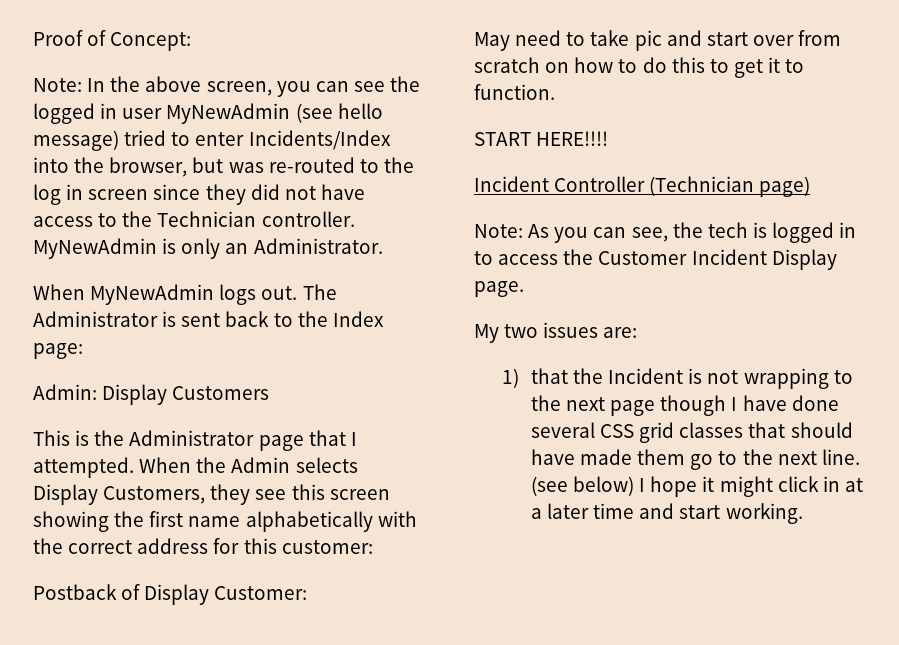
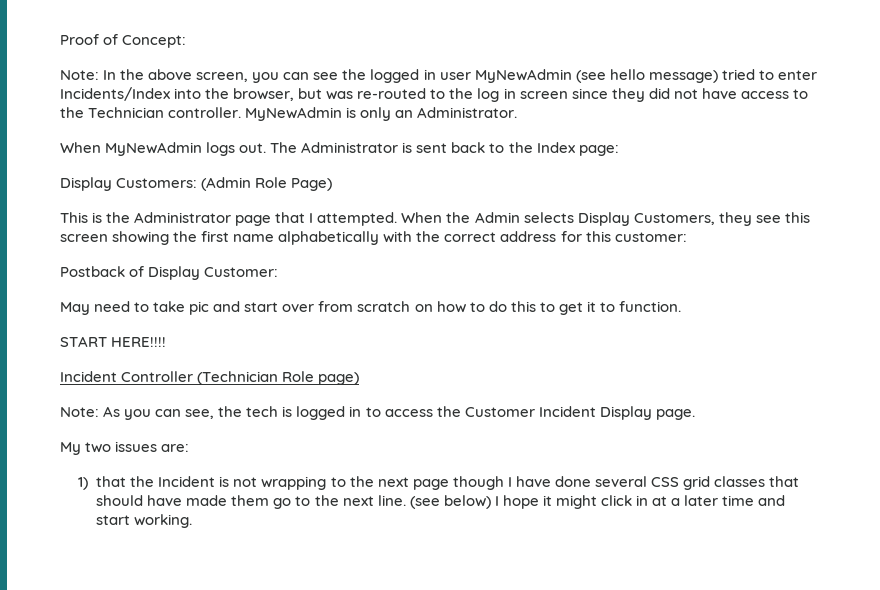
[33,384,270,405] Admin: Display Customers -> [60,177,333,191] Display Customers: (Admin Role Page)
(755, 186) none -> [282,371,315,382] Role

